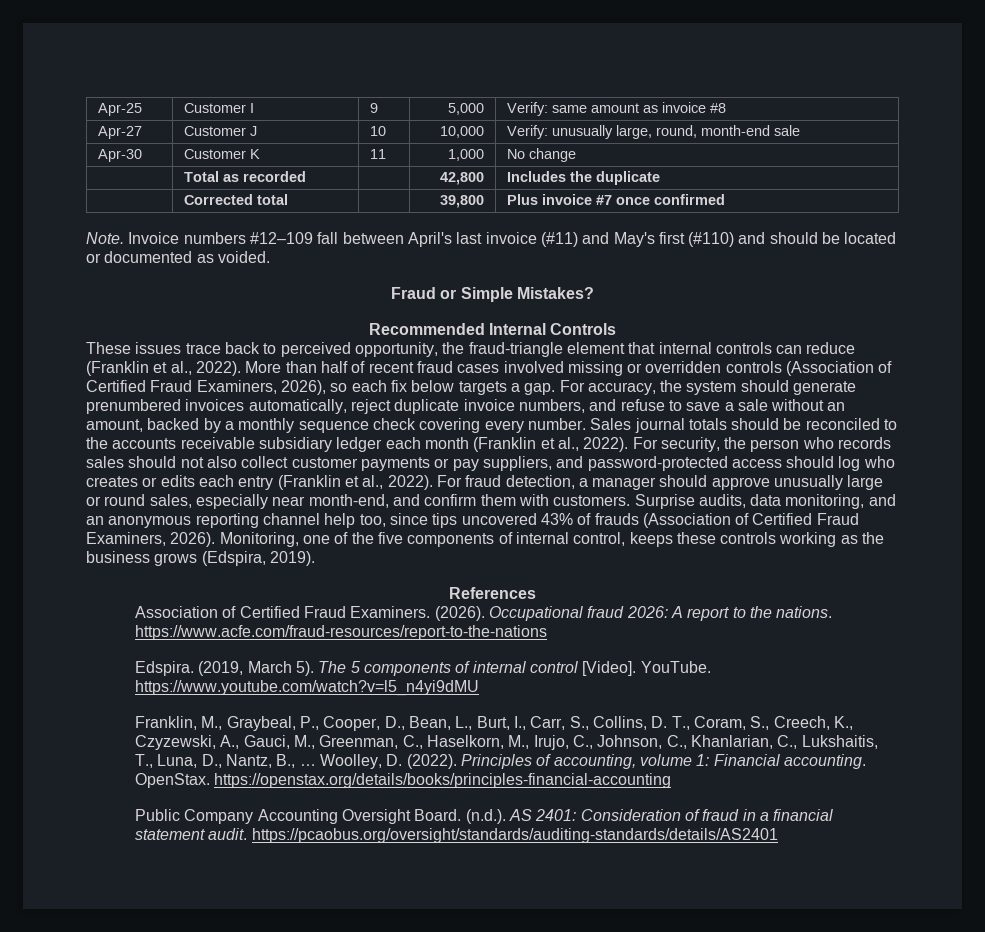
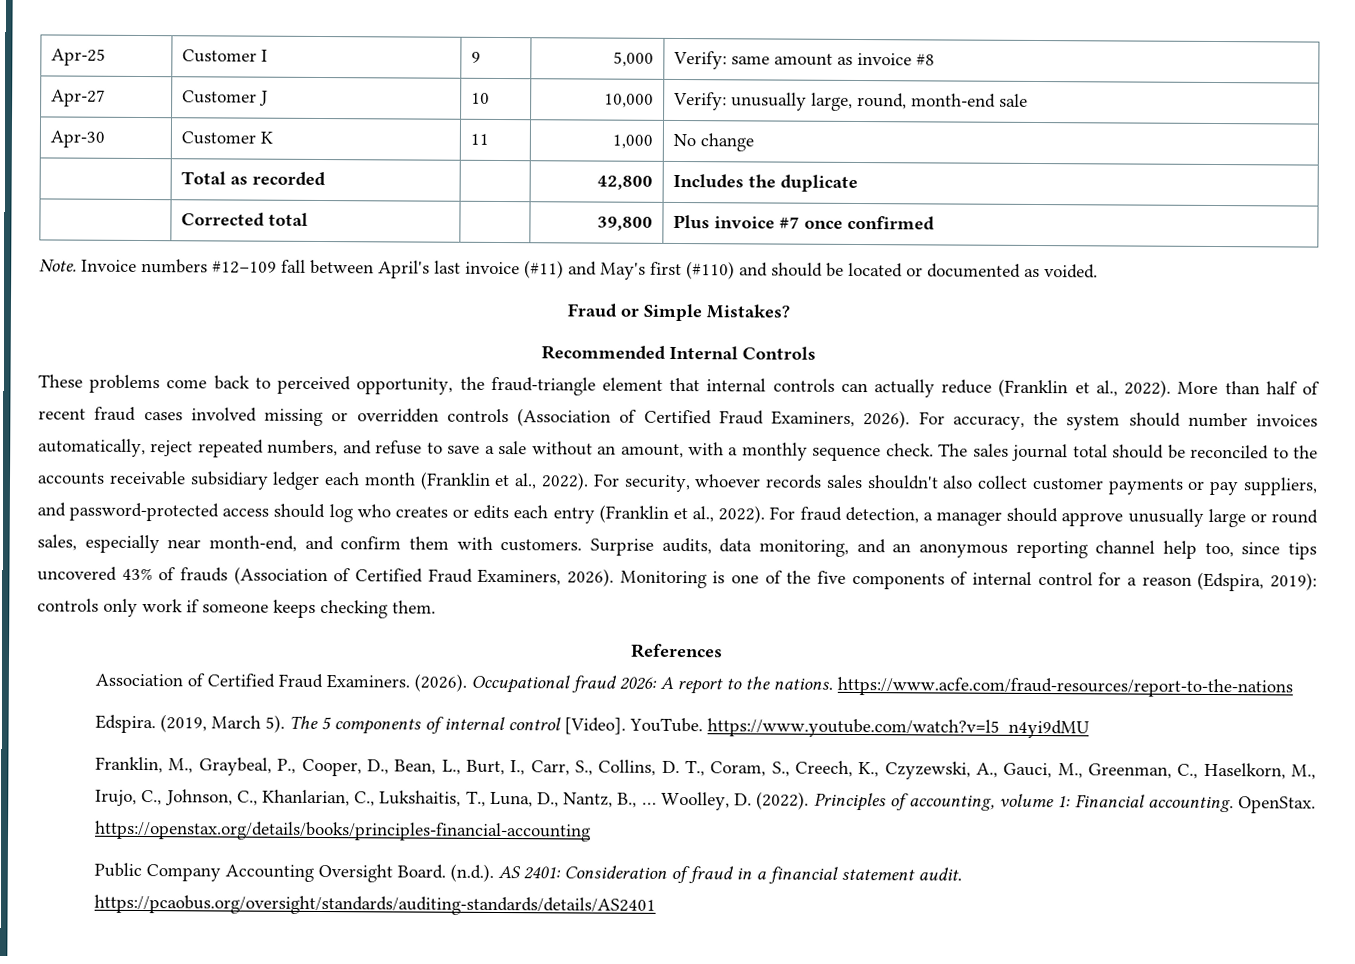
[135,342,221,354] issues trace -> [89,374,208,394] problems come
(803, 349) none -> [874,379,936,398] actually
[280,380,556,395] 2026), so each fix below targets a gap. -> [863,410,911,429] 2026).
[793,381,857,395] [86,399,181,414] generate prenumbered -> [1187,412,1248,428] number
[394,399,515,414] duplicate invoice -> [197,439,264,458] repeated
[147,418,221,433] backed by -> [687,442,724,456] with
[372,418,727,433] check covering every number. Sales journal totals -> [885,443,1108,462] check. The sales journal total
[724,437,892,452] [86,456,204,468] the person who records sales should not -> [694,474,939,490] whoever records sales shouldn't
[219,532,299,547] Monitoring, -> [619,570,726,589] Monitoring is
[573,532,885,547] [86,551,315,566] control, keeps these controls working as the business grows (Edspira, 2019). -> [1037,571,1317,592] [37,598,436,619] control for a reason (Edspira, 2019): controls only work if someone keeps checking them.

